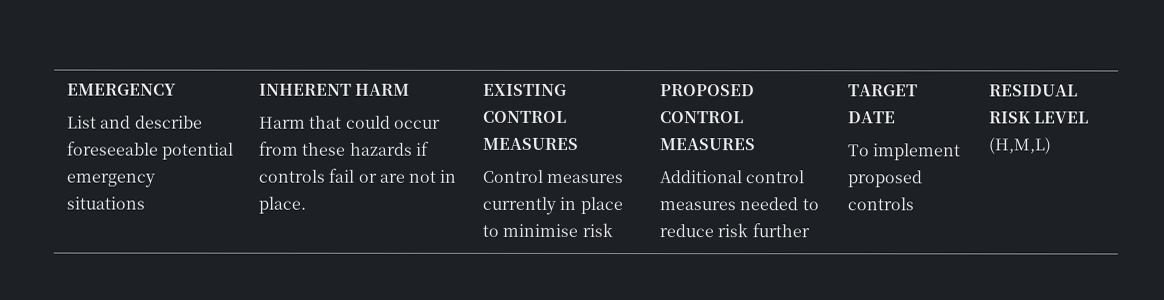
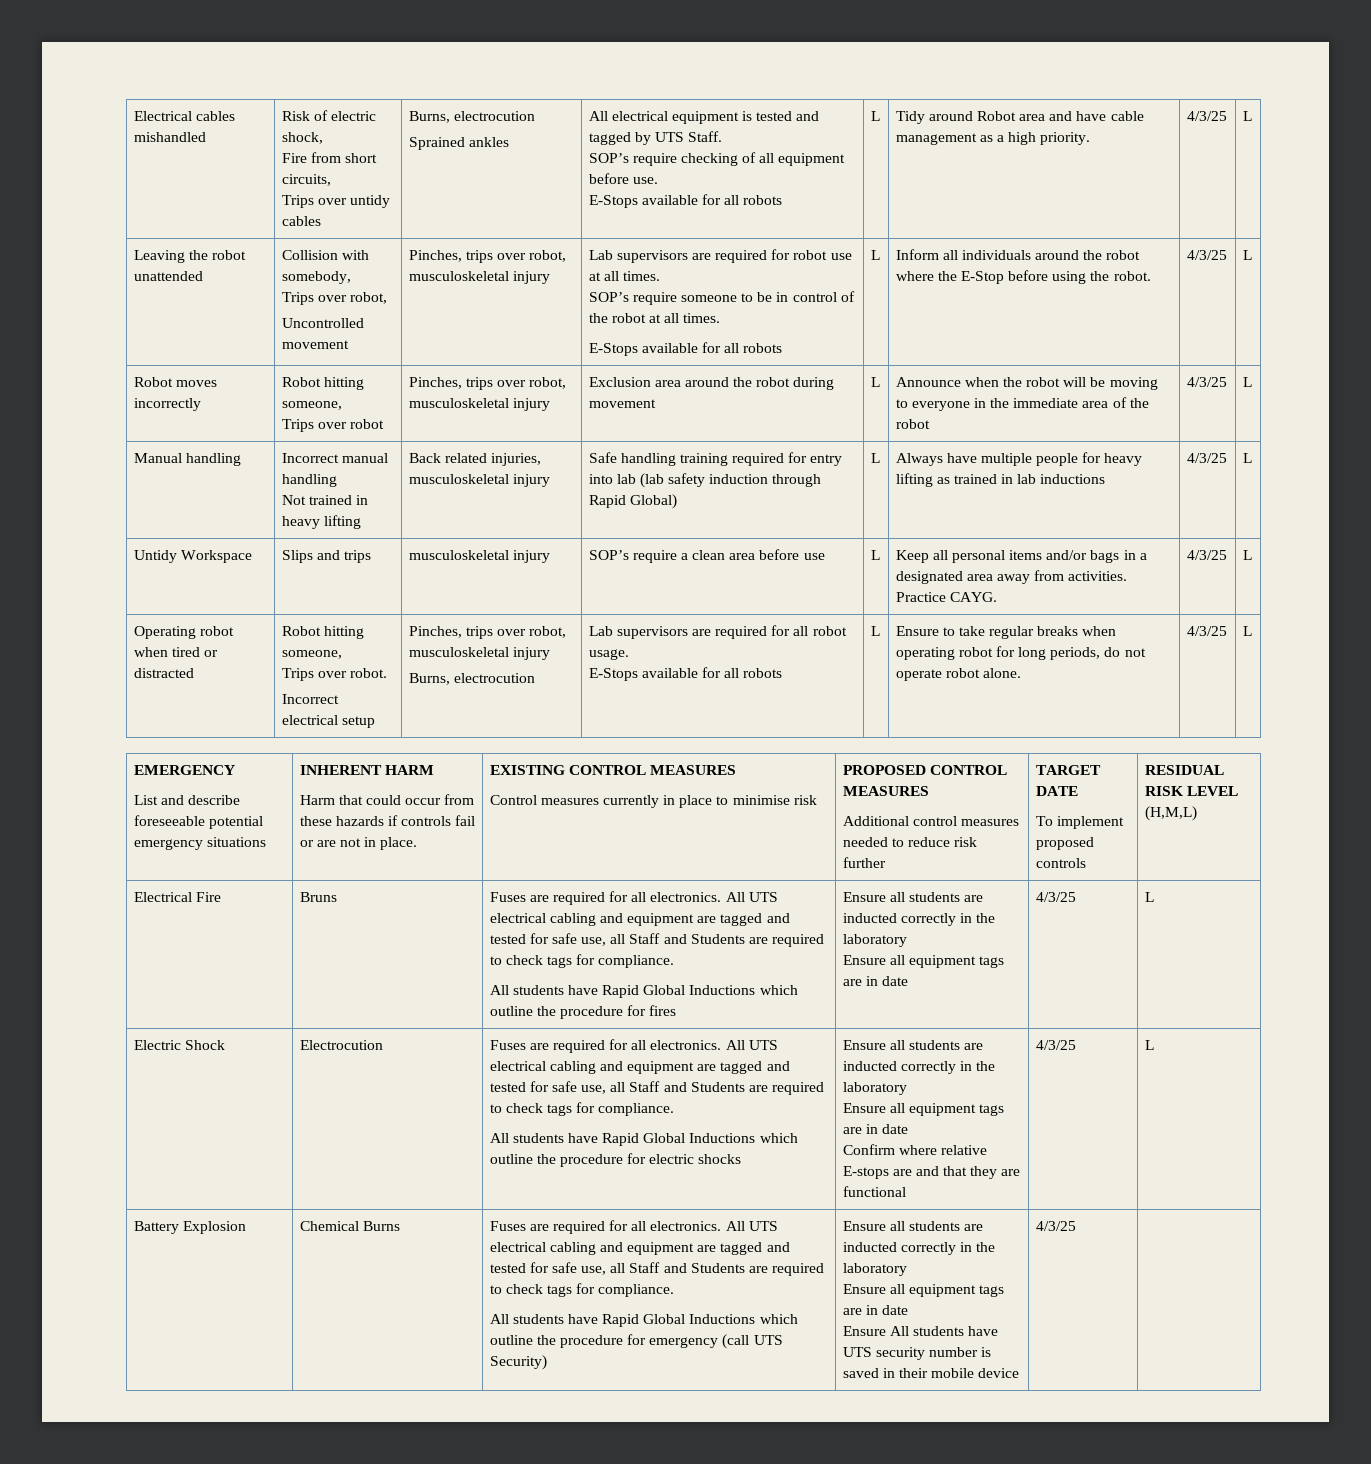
(66, 89) none -> [133,111,235,121] [133,132,206,142] [281,110,376,121] [281,132,323,144] [281,152,377,163] [281,174,331,186] [281,195,390,208] [281,216,321,226] [408,111,535,123] [408,137,509,150] [588,111,820,124] [588,131,723,145] [588,152,846,166] [588,173,658,184] [588,194,783,208] [870,111,880,121] [895,111,1144,124] [895,132,1091,145] [1186,111,1227,121] [1242,111,1252,121] [133,250,246,263] [133,271,203,281] [281,250,369,260] [281,271,351,284] [281,292,387,305] [281,318,364,328] [281,340,349,349] [408,250,567,263] [408,271,550,284] [588,249,852,263] [588,271,660,281] [588,291,855,305] [588,313,721,323] [588,342,783,356] [870,250,880,260] [895,249,1141,260] [895,270,1151,284] [1186,250,1227,260] [1242,250,1252,260] [133,377,217,387] [133,398,201,411] [281,377,364,390] [281,401,342,410] [281,419,384,432] [408,377,567,390] [408,398,550,411] [588,377,835,390] [588,399,656,408] [870,377,880,387] [895,377,1158,390] [895,397,1149,411] [895,419,930,429] [1186,377,1227,387] [1242,377,1252,387] [133,453,241,466] [281,453,388,463] [281,474,337,487] [281,495,368,505] [281,515,361,529] [408,453,541,466] [408,474,550,487] [588,452,843,466] [588,473,822,488] [588,494,677,509] [870,453,880,463] [895,452,1143,466] [895,473,1106,487] [1186,453,1227,463] [1242,453,1252,463] [133,550,252,563] [281,550,371,563] [408,550,550,563] [588,549,825,563] [870,550,880,560] [895,550,1147,563] [895,570,1128,584] [895,592,997,602] [1186,550,1227,560] [1242,550,1252,560] [133,626,234,639] [133,647,218,657] [133,668,194,678] [281,626,364,639] [281,650,342,659] [281,668,387,681] [281,694,339,704] [281,715,375,728] [408,626,567,639] [408,647,550,660] [408,673,535,685] [588,625,847,639] [588,649,629,660] [588,667,783,681] [870,626,880,636] [895,626,1117,639] [895,646,1146,660] [895,668,1021,681] [1186,626,1227,636] [1242,626,1252,636] Electrical cables mishandled | Risk of electric shock, // Fire from short circuits, // Trips over untidy cables | Burns, electrocution // Sprained ankles | All electrical equipment is tested and tagged by UTS Staff. // SOP’s require checking of all equipment before use. // E-Stops available for all robots | L | Tidy around Robot area and have cable management as a high priority. | 4/3/25 | L // Leaving the robot unattended | Collision with somebody, // Trips over robot, // Uncontrolled movement | Pinches, trips over robot, musculoskeletal injury | Lab supervisors are required for robot use at all times. // SOP’s require someone to be in control of the robot at all times. // E-Stops available for all robots | L | Inform all individuals around the robot where the E-Stop before using the robot. | 4/3/25 | L // Robot moves incorrectly | Robot hitting someone, // Trips over robot | Pinches, trips over robot, musculoskeletal injury | Exclusion area around the robot during movement | L | Announce when the robot will be moving to everyone in the immediate area of the robot | 4/3/25 | L // Manual handling | Incorrect manual handling // Not trained in heavy lifting | Back related injuries, musculoskeletal injury | Safe handling training required for entry into lab (lab safety induction through Rapid Global) | L | Always have multiple people for heavy lifting as trained in lab inductions | 4/3/25 | L // Untidy Workspace | Slips and trips | musculoskeletal injury | SOP’s require a clean area before use | L | Keep all personal items and/or bags in a designated area away from activities. Practice CAYG. | 4/3/25 | L // Operating robot when tired or distracted | Robot hitting someone, // Trips over robot. // Incorrect electrical setup | Pinches, trips over robot, musculoskeletal injury // Burns, electrocution | Lab supervisors are required for all robot usage. // E-Stops available for all robots | L | Ensure to take regular breaks when operating robot for long periods, do not operate robot alone. | 4/3/25 | L //
(1052, 146) none -> [133,892,221,902] [299,892,337,902] [489,891,778,905] [489,913,790,926] [489,933,825,947] [489,954,675,968] [489,985,798,998] [489,1005,677,1019] [842,892,984,902] [842,913,996,926] [842,934,907,947] [842,955,1005,968] [842,976,908,986] [1035,892,1076,902] [1144,892,1154,902] [133,1040,225,1050] [299,1040,383,1050] [489,1039,778,1053] [489,1061,790,1074] [489,1081,825,1095] [489,1102,675,1116] [489,1133,798,1146] [489,1153,742,1167] [842,1040,984,1050] [842,1061,996,1074] [842,1082,907,1095] [842,1103,1005,1116] [842,1124,908,1134] [842,1144,987,1155] [842,1166,1021,1179] [842,1186,906,1197] [1035,1040,1076,1050] [1144,1040,1154,1050] [133,1221,246,1234] [299,1221,400,1231] [489,1220,778,1234] [489,1242,790,1255] [489,1262,825,1276] [489,1283,675,1297] [489,1314,798,1327] [489,1334,783,1349] [489,1355,547,1370] [842,1221,984,1231] [842,1242,996,1255] [842,1263,907,1276] [842,1284,1005,1297] [842,1305,908,1315] [842,1326,999,1336] [842,1347,992,1360] [842,1368,1020,1378] [1035,1221,1076,1231] // Electrical Fire | Bruns | Fuses are required for all electronics. All UTS electrical cabling and equipment are tagged and tested for safe use, all Staff and Students are required to check tags for compliance. // All students have Rapid Global Inductions which outline the procedure for fires | Ensure all students are inducted correctly in the laboratory // Ensure all equipment tags are in date | 4/3/25 | L // Electric Shock | Electrocution | Fuses are required for all electronics. All UTS electrical cabling and equipment are tagged and tested for safe use, all Staff and Students are required to check tags for compliance. // All students have Rapid Global Inductions which outline the procedure for electric shocks | Ensure all students are inducted correctly in the laboratory // Ensure all equipment tags are in date // Confirm where relative E-stops are and that they are functional | 4/3/25 | L // Battery Explosion | Chemical Burns | Fuses are required for all electronics. All UTS electrical cabling and equipment are tagged and tested for safe use, all Staff and Students are required to check tags for compliance. // All students have Rapid Global Inductions which outline the procedure for emergency (call UTS Security) | Ensure all students are inducted correctly in the laboratory // Ensure all equipment tags are in date // Ensure All students have UTS security number is saved in their mobile device | 4/3/25 |

